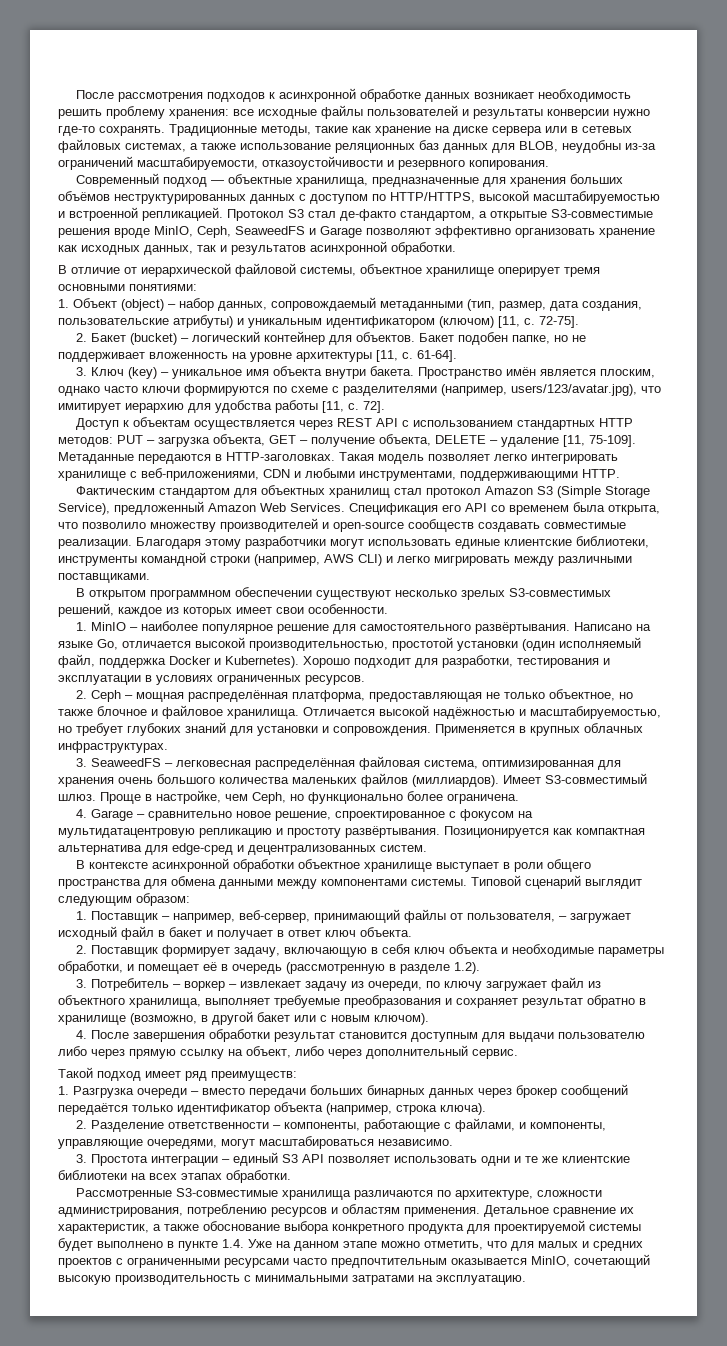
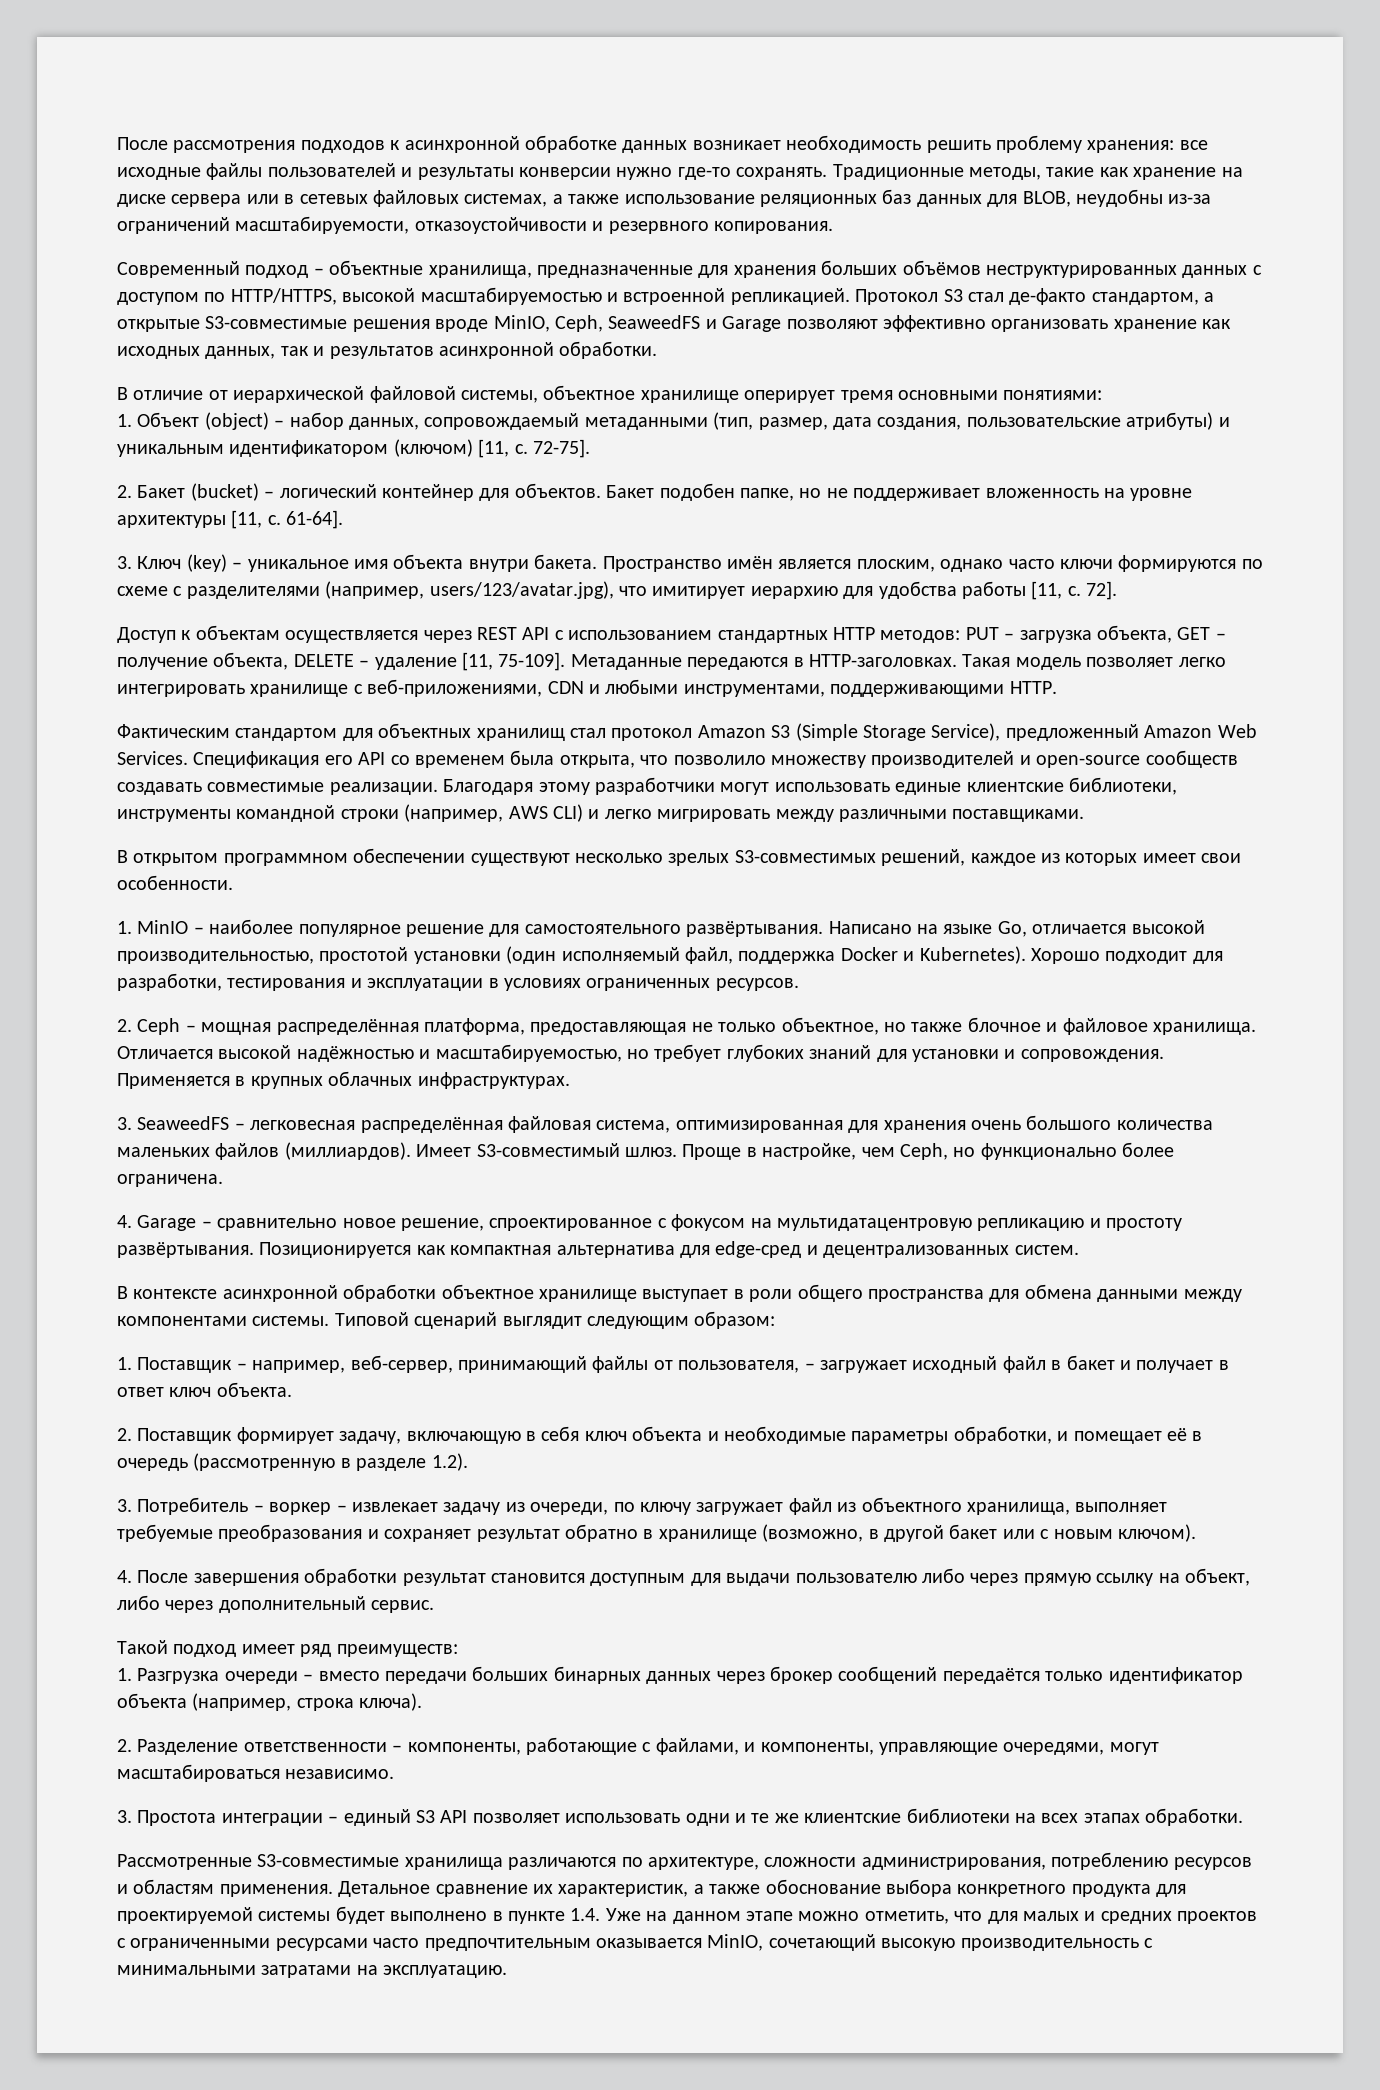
[210,180,224,184] — -> [313,268,324,275] –

